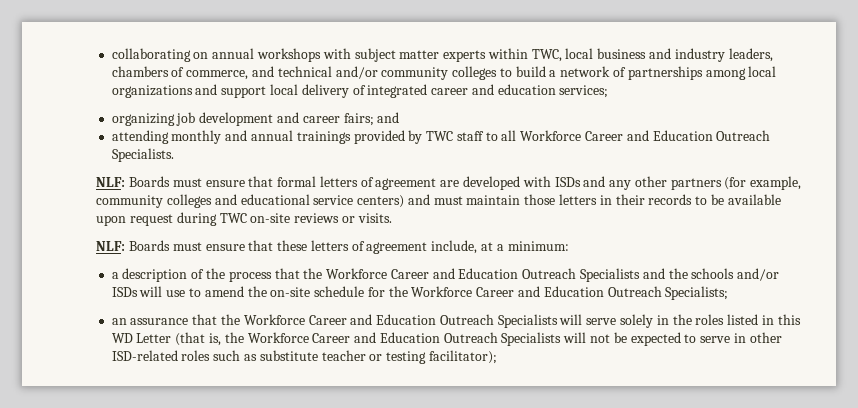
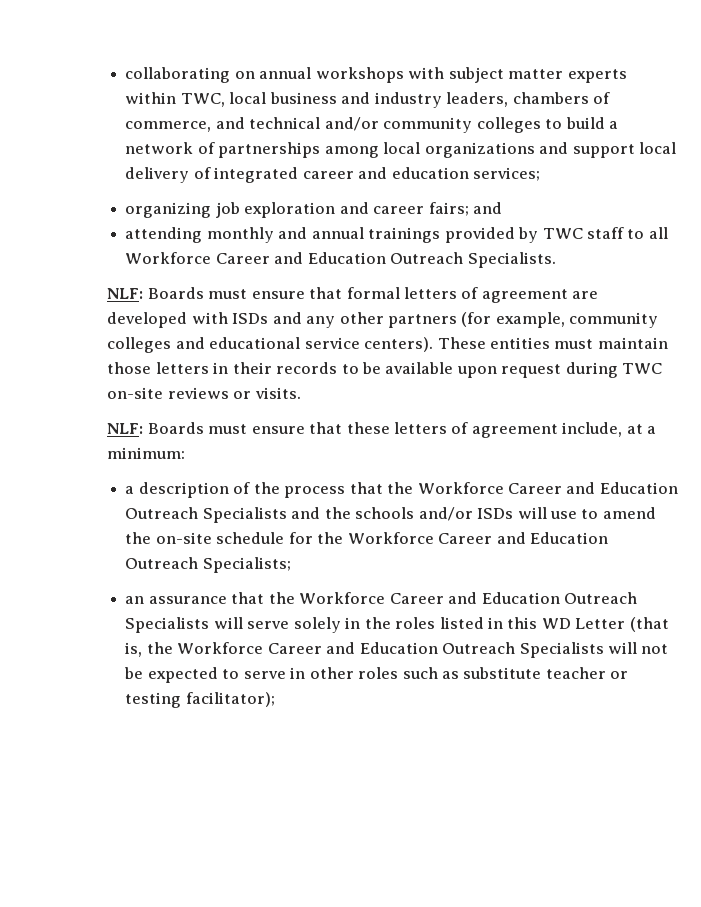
[199,112,274,126] development -> [244,202,336,218] exploration
[357,194,430,208] centers) and -> [364,337,550,352] centers). These entities
[111,350,178,361] ISD-related -> (354, 673) none

